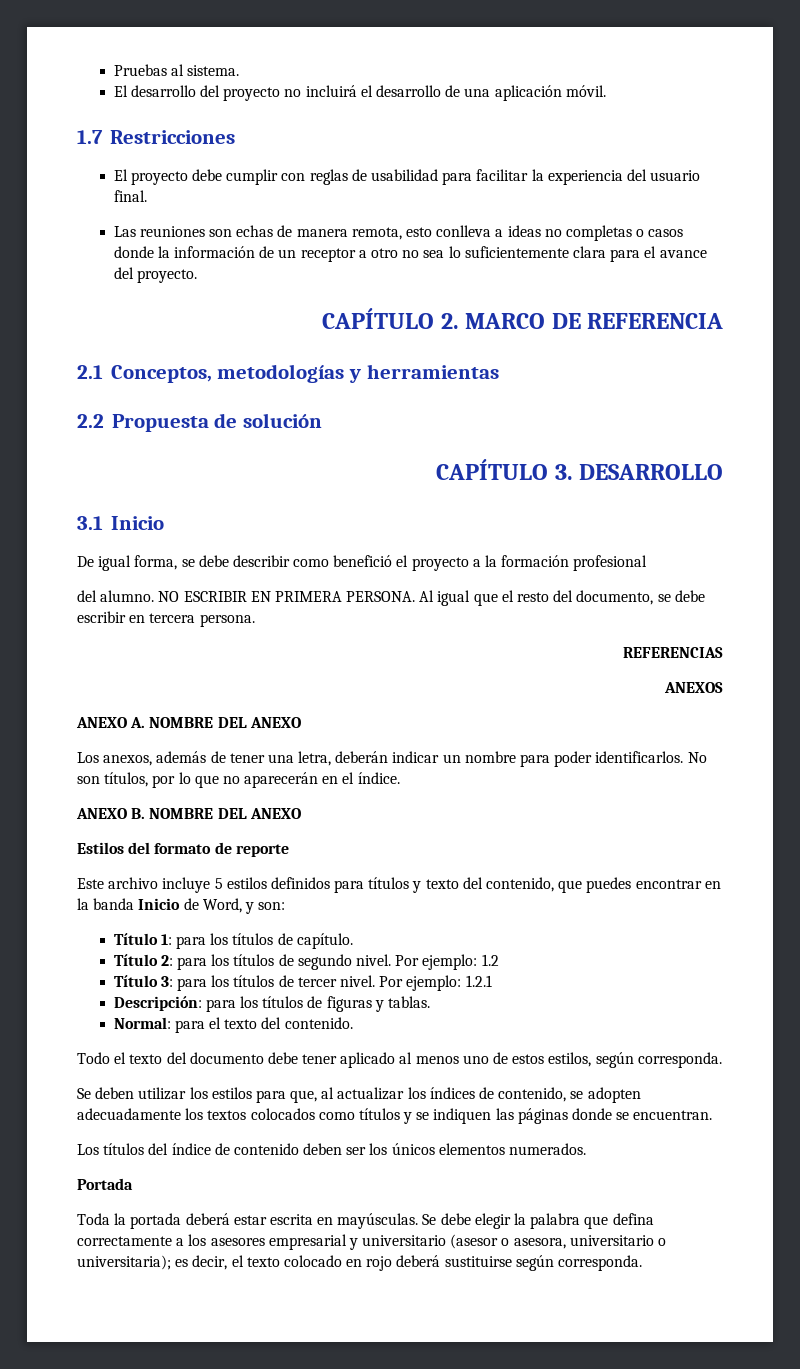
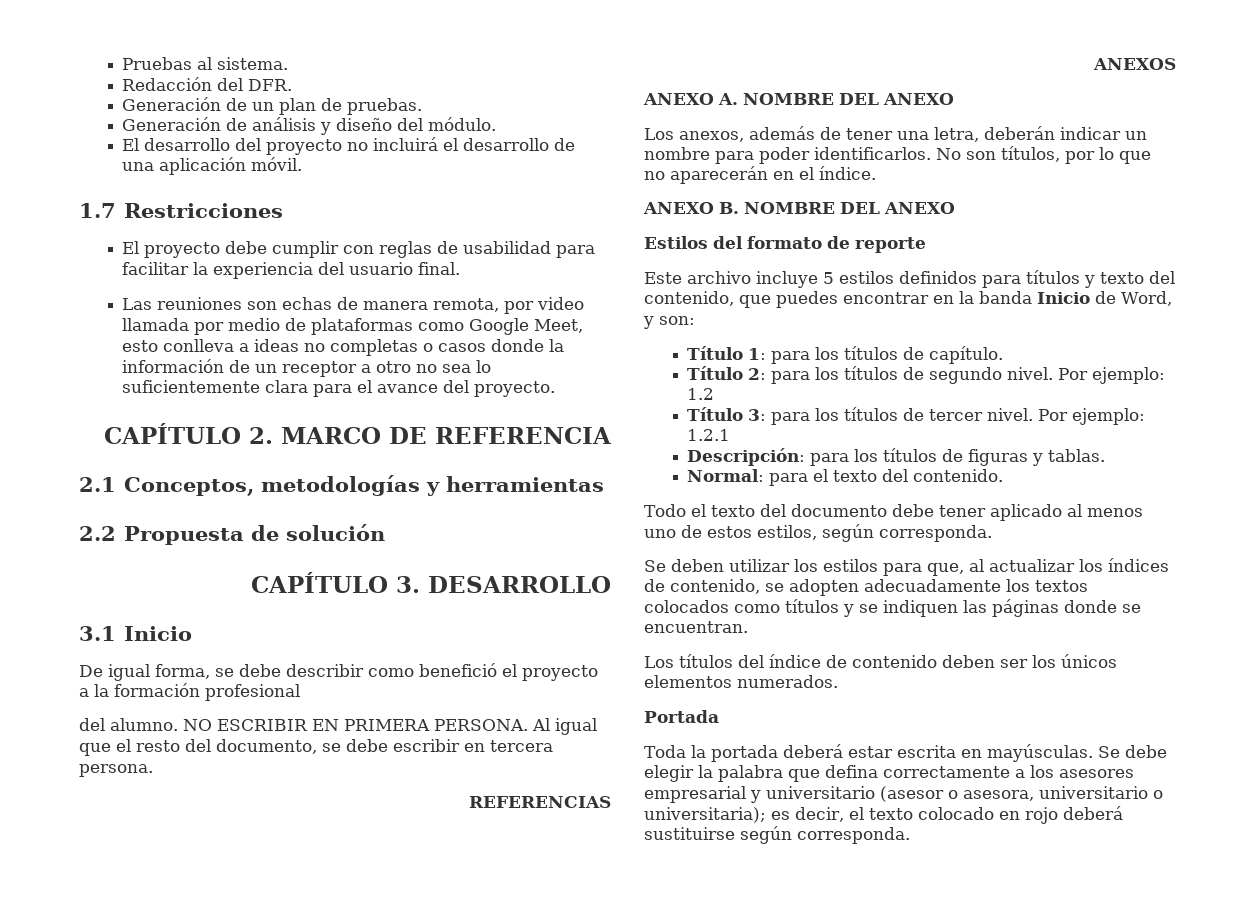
(240, 70) none -> [122,77,293,91] [122,97,423,115] [122,117,497,135] // Redacción del DFR. // Generación de un plan de pruebas. // Generación de análisis y diseño del módulo.
(402, 233) none -> [504,297,585,314] [122,318,584,335] por video llamada por medio de plataformas como Google Meet,

